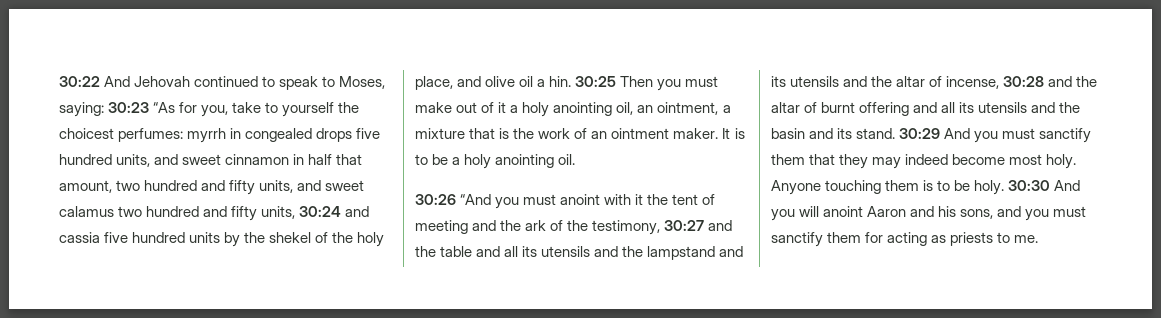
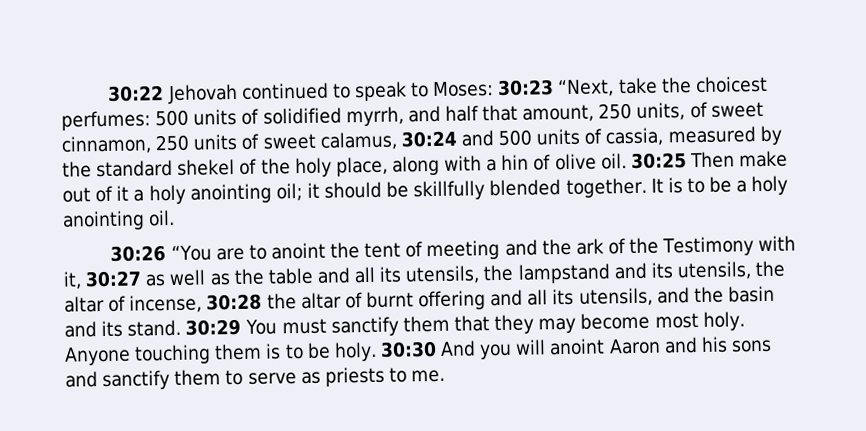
[104,76,131,87] And -> (165, 93) none
[339,76,386,89] [59,102,360,117] [59,128,381,143] [59,154,363,167] [59,180,365,195] [59,206,370,221] [59,232,221,243] Moses, saying: 30:23 “As for you, take to yourself the choicest perfumes: myrrh in congealed drops five hundred units, and sweet cinnamon in half that amount, two hundred and fifty units, and sweet calamus two hundred and fifty units, 30:24 and cassia five hundred units -> [432,75,768,98] [61,101,764,131] [61,126,756,155] Moses: 30:23 “Next, take the choicest perfumes: 500 units of solidified myrrh, and half that amount, 250 units, of sweet cinnamon, 250 units of sweet calamus, 30:24 and 500 units of cassia, measured
(266, 237) none -> [96,159,174,178] standard
[457,76,719,91] and olive oil a hin. 30:25 Then you must -> [391,151,735,176] along with a hin of olive oil. 30:25 Then
[616,102,731,115] [415,128,719,139] oil, an ointment, a mixture that is the work of an ointment maker. -> [275,177,647,202] oil; it should be skillfully blended together.
[460,194,644,209] “And you must anoint with it -> [170,242,326,261] “You are to anoint
[592,220,733,235] testimony, 30:27 and -> [662,235,797,257] [63,269,231,290] Testimony with it, 30:27 as well as
[541,246,619,257] utensils and -> [405,265,481,285] utensils,
[790,76,868,87] utensils and -> [676,261,752,281] utensils,
[1048,76,1073,87] and -> (263, 302) none
[978,102,1028,113] utensils -> [578,287,653,307] utensils,
[944,128,999,143] And you -> [244,319,278,335] You
[905,154,949,165] indeed -> (577, 325) none
[960,206,1087,221] [771,232,928,247] sons, and you must sanctify them for acting -> [730,339,772,353] [65,369,297,391] sons and sanctify them to serve

